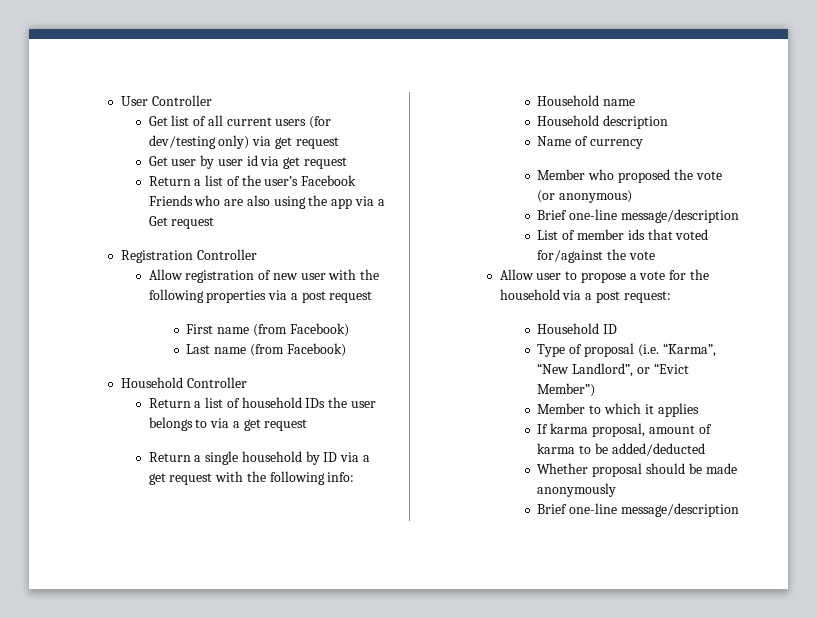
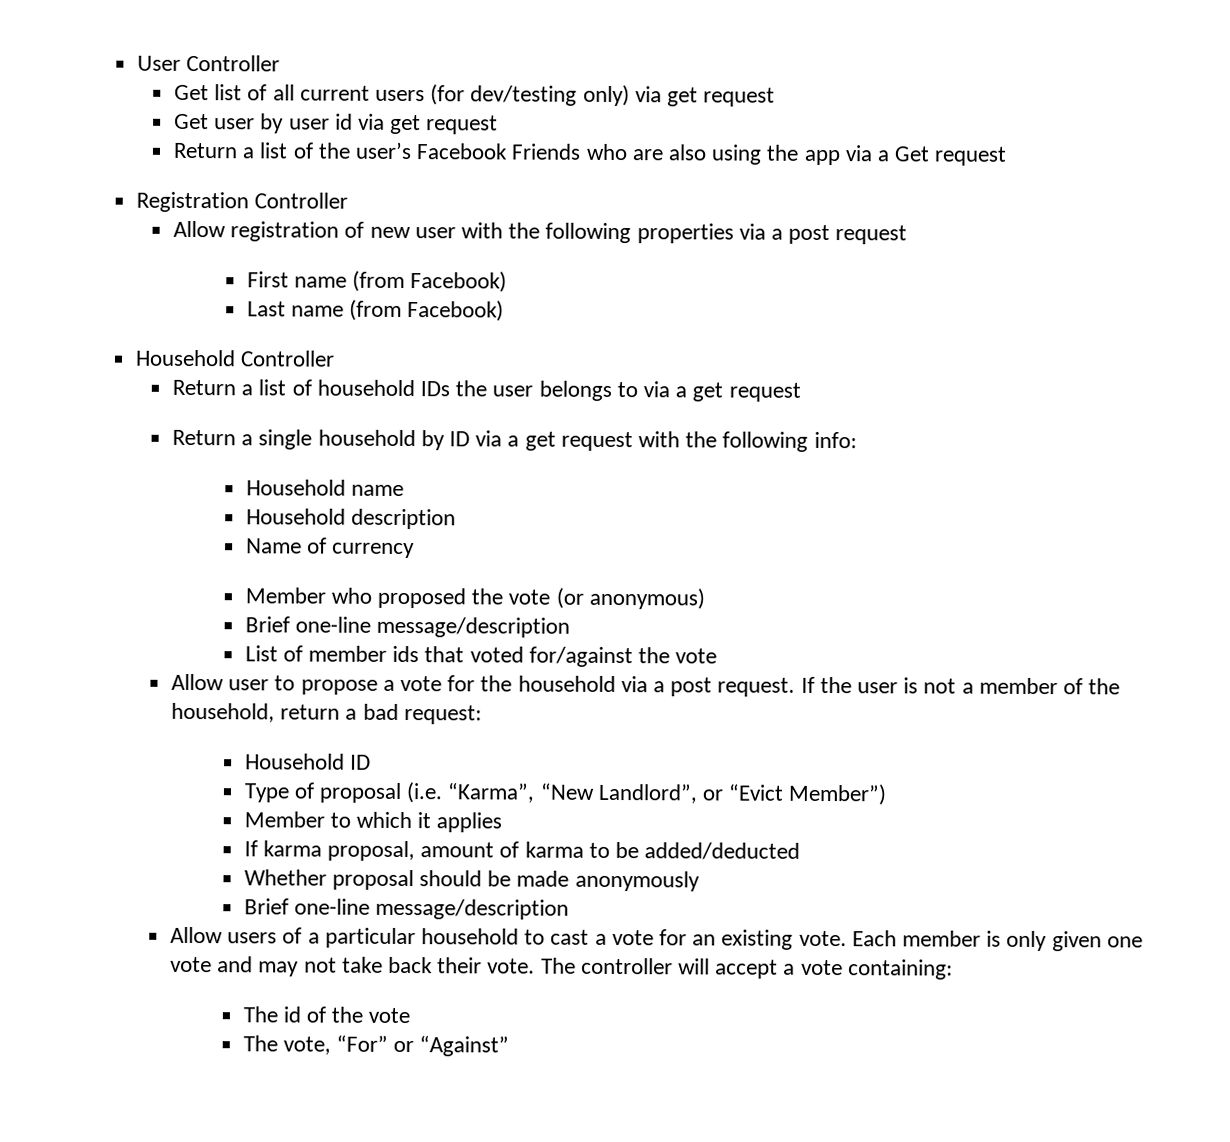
(620, 297) none -> [717,676,1121,697] [170,702,399,723] request. If the user is not a member of the household, return a bad
(739, 510) none -> [169,926,1143,952] [169,956,953,980] [242,1006,411,1024] [242,1034,510,1057] // Allow users of a particular household to cast a vote for an existing vote. Each member is only given one vote and may not take back their vote. The controller will accept a vote containing: // The id of the vote // The vote, “For” or “Against”

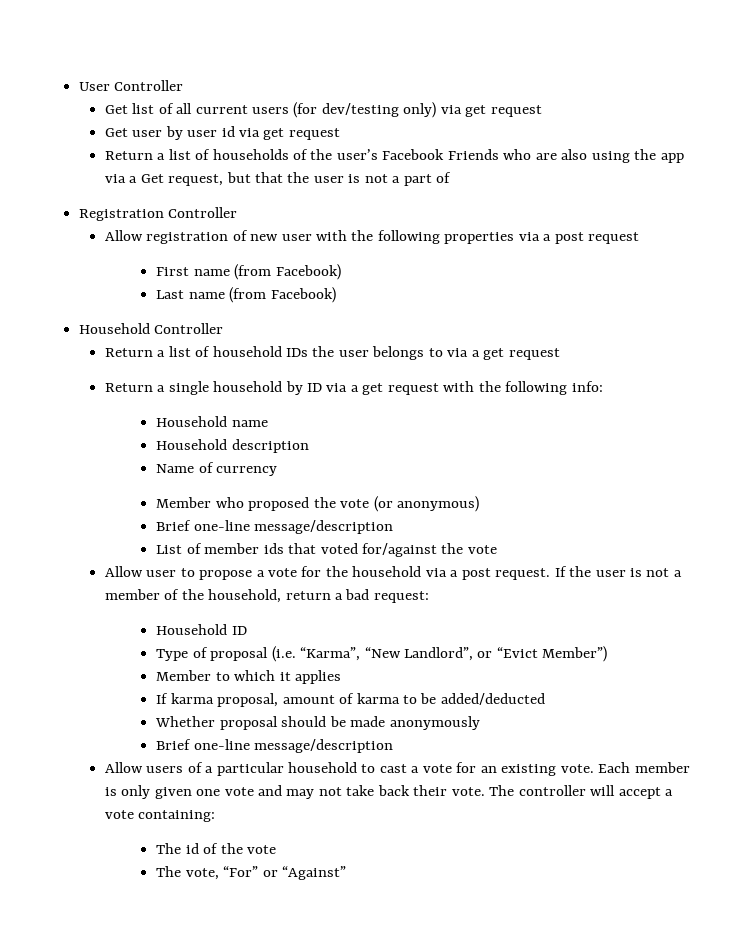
(314, 150) none -> [212,149,308,160] households of
[934,146,1008,166] request -> [168,172,452,186] request, but that the user is not a part of

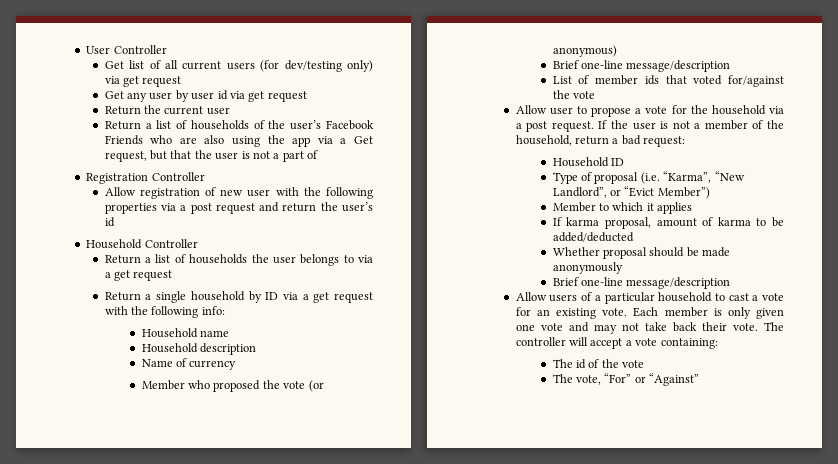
(128, 132) none -> [127,92,148,102] any
(340, 134) none -> [104,105,230,115] // Return the current user
[156,264,341,280] [156,287,336,303] // First name (from Facebook) // Last name (from Facebook) -> [259,202,373,212] [104,217,115,227] and return the user’s id
[212,346,308,357] household IDs -> [189,254,248,264] households

